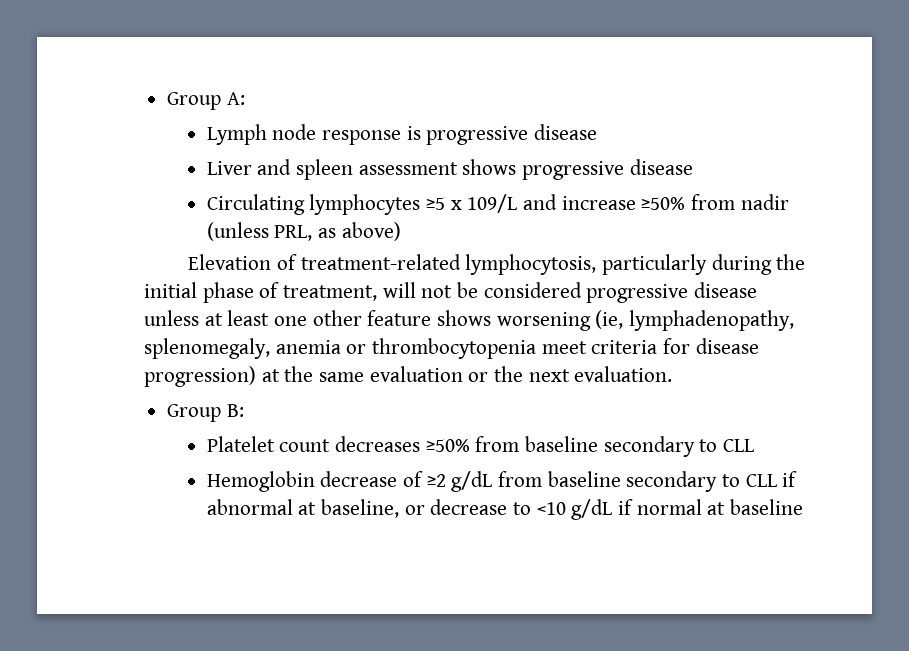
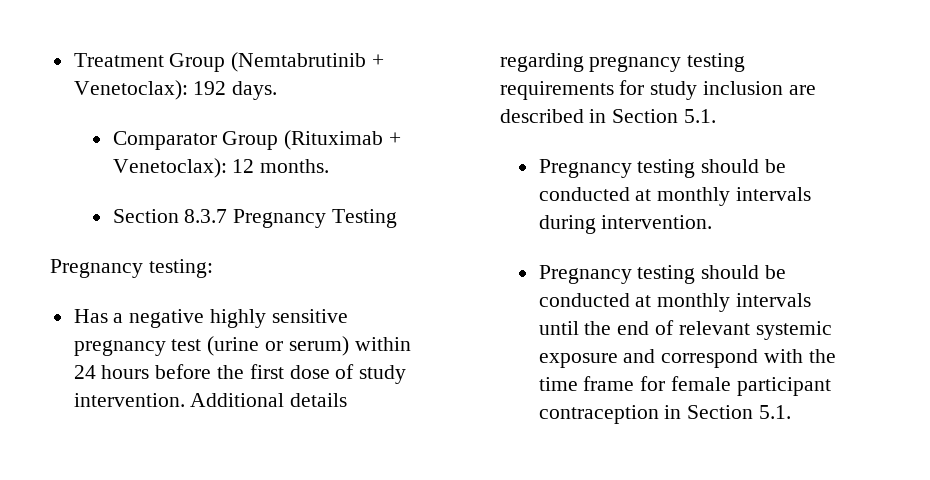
[167,92,245,110] [206,124,598,145] [206,159,693,180] [206,194,789,215] [206,222,401,241] [188,254,806,275] [144,282,758,303] [144,310,795,331] [144,338,759,359] [144,366,673,387] [167,404,244,422] [206,436,755,457] [206,471,798,492] [206,499,804,520] Group A: // Lymph node response is progressive disease // Liver and spleen assessment shows progressive disease // Circulating lymphocytes ≥5 x 109/L and increase ≥50% from nadir (unless PRL, as above) // Elevation of treatment-related lymphocytosis, particularly during the initial phase of treatment, will not be considered progressive disease unless at least one other feature shows worsening (ie, lymphadenopathy, splenomegaly, anemia or thrombocytopenia meet criteria for disease progression) at the same evaluation or the next evaluation. // Group B: // Platelet count decreases ≥50% from baseline secondary to CLL // Hemoglobin decrease of ≥2 g/dL from baseline secondary to CLL if abnormal at baseline, or decrease to <10 g/dL if normal at baseline -> [73,52,385,72] [73,80,278,100] [112,130,401,150] [112,158,330,178] [112,209,397,228] [50,259,213,278] [73,309,348,328] [73,336,411,356] [73,364,407,384] [73,393,348,407] [499,53,746,72] [499,80,816,100] [499,109,717,123] [538,159,786,178] [538,187,811,206] [538,215,713,234] [538,265,786,284] [538,293,811,312] [538,320,832,340] [538,349,836,368] [538,376,831,396] [538,405,791,424] Treatment Group (Nemtabrutinib + Venetoclax): 192 days. // Comparator Group (Rituximab + Venetoclax): 12 months. // Section 8.3.7 Pregnancy Testing // Pregnancy testing: // Has a negative highly sensitive pregnancy test (urine or serum) within 24 hours before the first dose of study intervention. Additional details regarding pregnancy testing requirements for study inclusion are described in Section 5.1. // Pregnancy testing should be conducted at monthly intervals during intervention. // Pregnancy testing should be conducted at monthly intervals until the end of relevant systemic exposure and correspond with the time frame for female participant contraception in Section 5.1.

